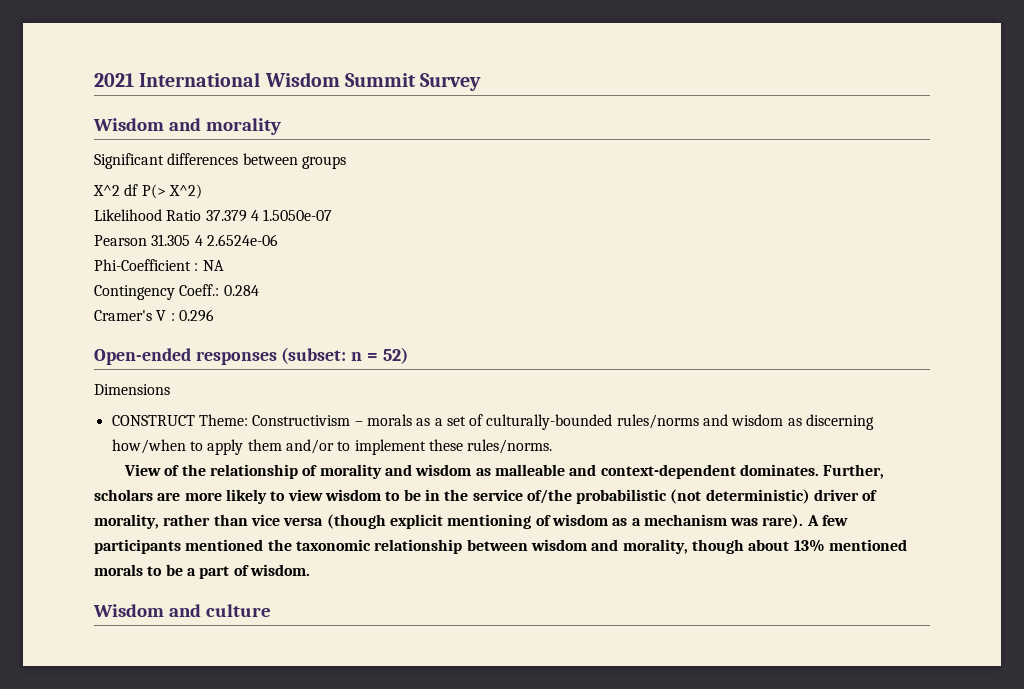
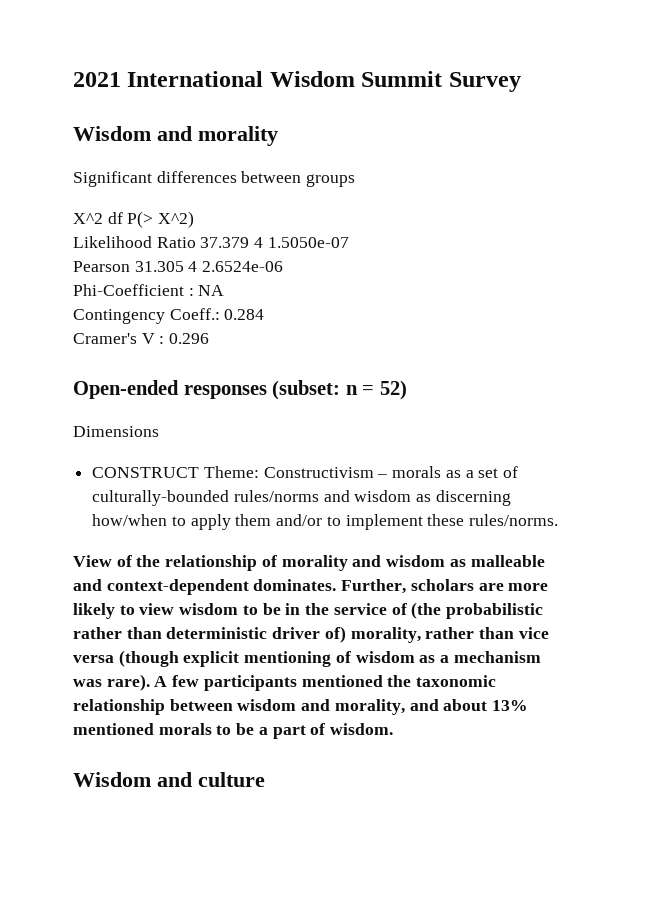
[526,489,878,504] of/the probabilistic (not deterministic) driver of -> [391,602,543,619] [73,626,346,643] of (the probabilistic rather than deterministic driver of)
[691,539,744,554] though -> [409,699,439,711] and

